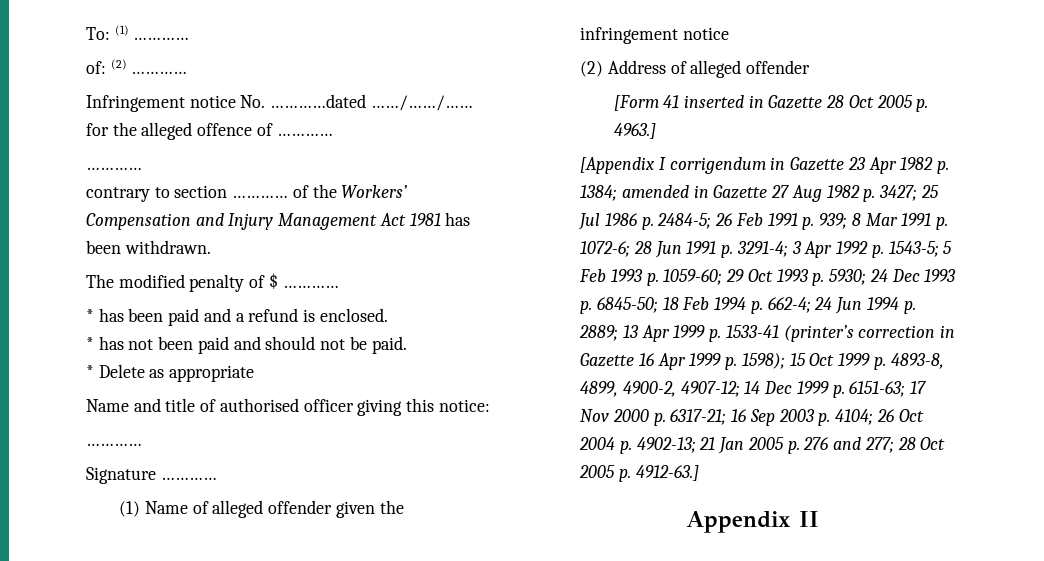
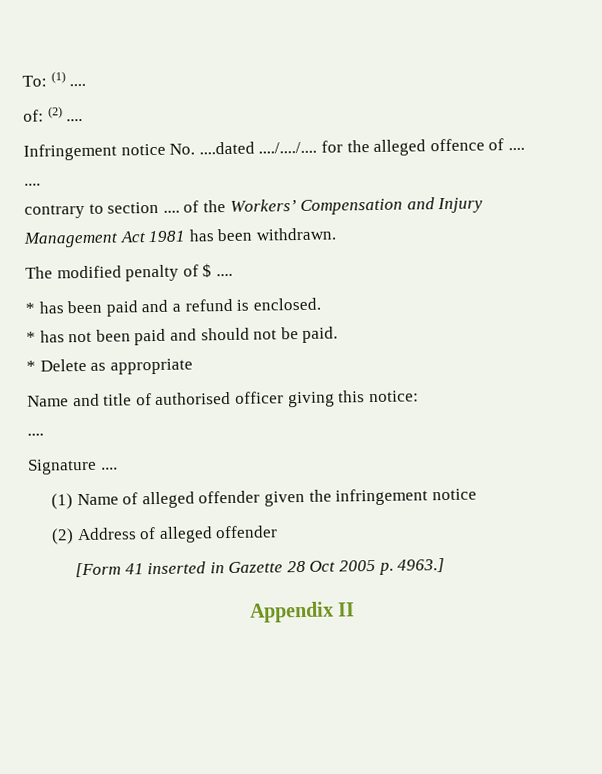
[133,37,190,40] ………… -> [69,83,87,87] ....
[131,71,188,74] ………… -> [66,118,84,122] ....
[270,94,473,111] …………dated ……/……/…… -> [198,141,318,155] ....dated ..../..../....
[276,133,333,136] [86,167,142,170] ………… // ………… -> [507,147,525,151] [24,183,41,186] .... // ....
[232,195,289,198] ………… -> [162,210,180,213] ....
[282,285,339,288] ………… -> [215,273,233,277] ....
[86,443,142,446] ………… -> [27,433,44,436] ....
[160,477,217,480] ………… -> [100,467,118,470] ....
[580,157,950,174] [580,185,939,202] [578,213,948,230] [580,241,953,258] [579,269,957,286] [580,297,916,314] [579,325,956,342] [580,353,944,370] [580,381,927,398] [580,409,924,426] [579,437,946,454] [579,465,699,482] // [Appendix I corrigendum in Gazette 23 Apr 1982 p. 1384; amended in Gazette 27 Aug 1982 p. 3427; 25 Jul 1986 p. 2484-5; 26 Feb 1991 p. 939; 8 Mar 1991 p. 1072-6; 28 Jun 1991 p. 3291-4; 3 Apr 1992 p. 1543-5; 5 Feb 1993 p. 1059-60; 29 Oct 1993 p. 5930; 24 Dec 1993 p. 6845-50; 18 Feb 1994 p. 662-4; 24 Jun 1994 p. 2889; 13 Apr 1999 p. 1533-41 (printer’s correction in Gazette 16 Apr 1999 p. 1598); 15 Oct 1999 p. 4893-8, 4899, 4900-2, 4907-12; 14 Dec 1999 p. 6151-63; 17 Nov 2000 p. 6317-21; 16 Sep 2003 p. 4104; 26 Oct 2004 p. 4902-13; 21 Jan 2005 p. 276 and 277; 28 Oct 2005 p. 4912-63.] -> (446, 565) none

